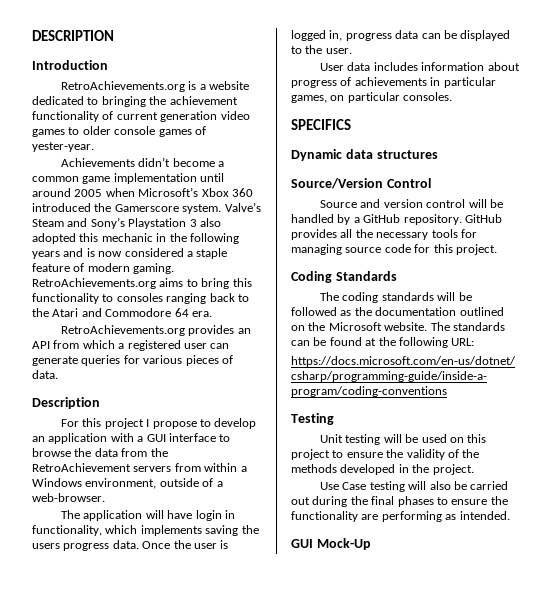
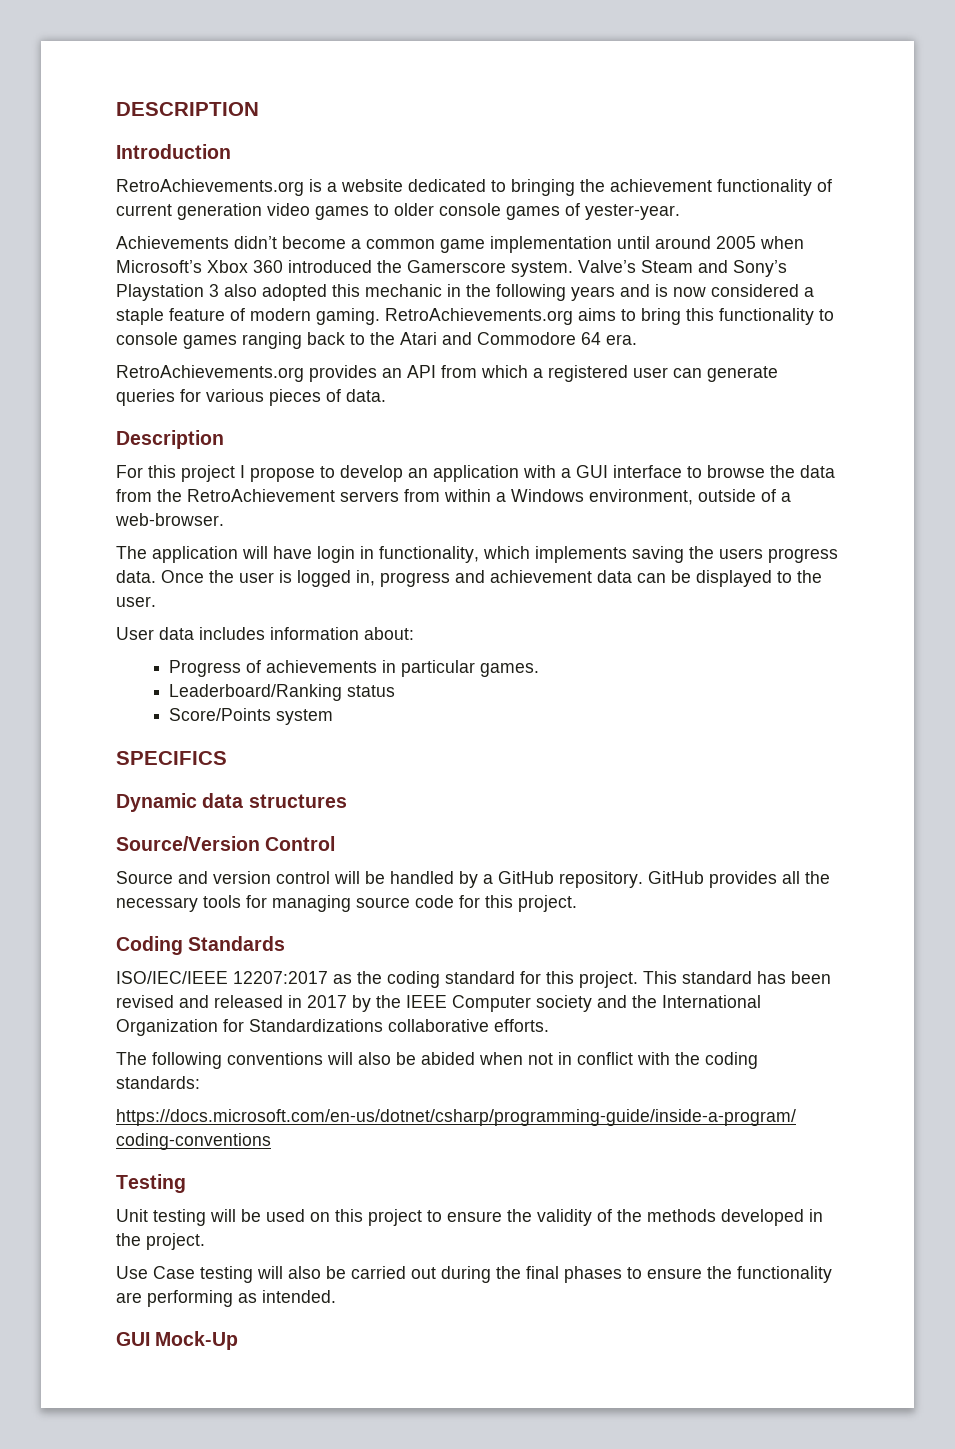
[116,293,163,302] consoles -> [116,332,237,349] console games
(392, 37) none -> [455,570,592,583] and achievement
[487,62,520,71] [291,80,337,88] about progress -> [364,627,414,640] [169,660,242,677] about: // Progress
[291,92,453,103] games, on particular consoles. -> [480,663,540,677] [169,684,396,701] [169,708,334,725] games. // Leaderboard/Ranking status // Score/Points system
[320,292,472,303] [291,307,504,316] [291,322,505,331] [291,337,475,348] The coding standards will be followed as the documentation outlined on the Microsoft website. The standards can be found at the following URL: -> [116,971,831,988] [116,995,761,1012] [116,1019,549,1036] [116,1052,758,1069] [116,1076,200,1089] ISO/IEC/IEEE 12207:2017 as the coding standard for this project. This standard has been revised and released in 2017 by the IEEE Computer society and the International Organization for Standardizations collaborative efforts. // The following conventions will also be abided when not in conflict with the coding standards:

